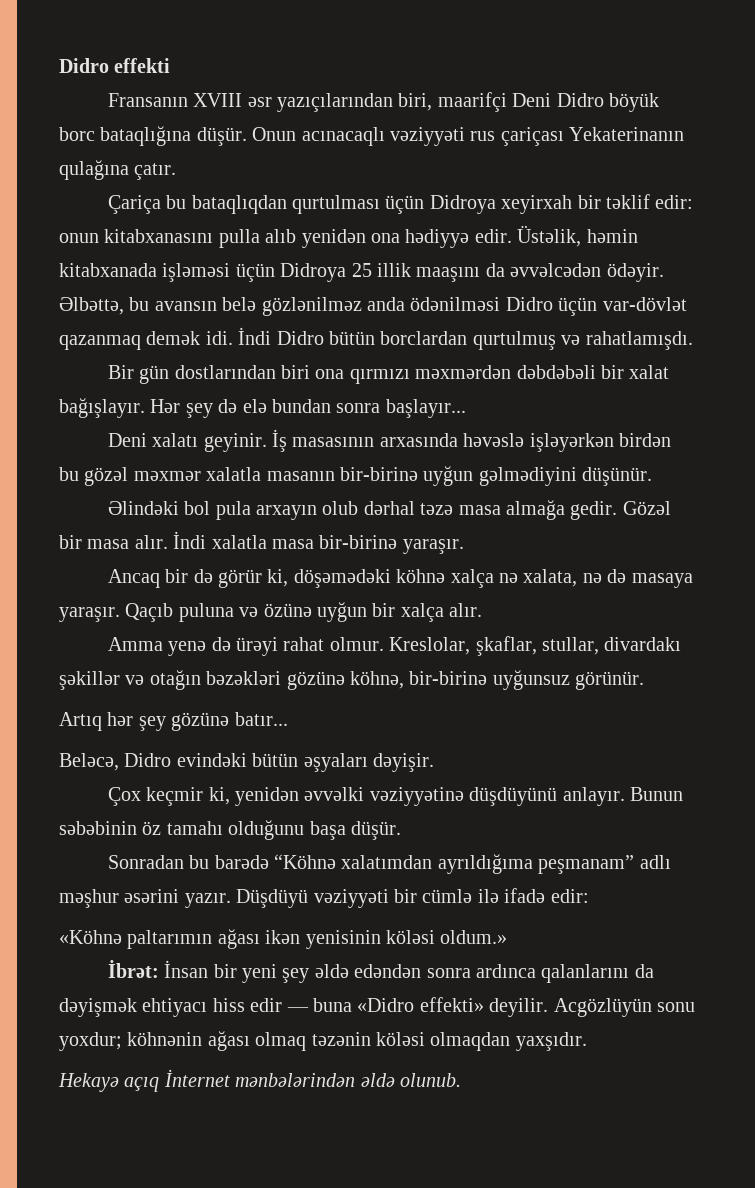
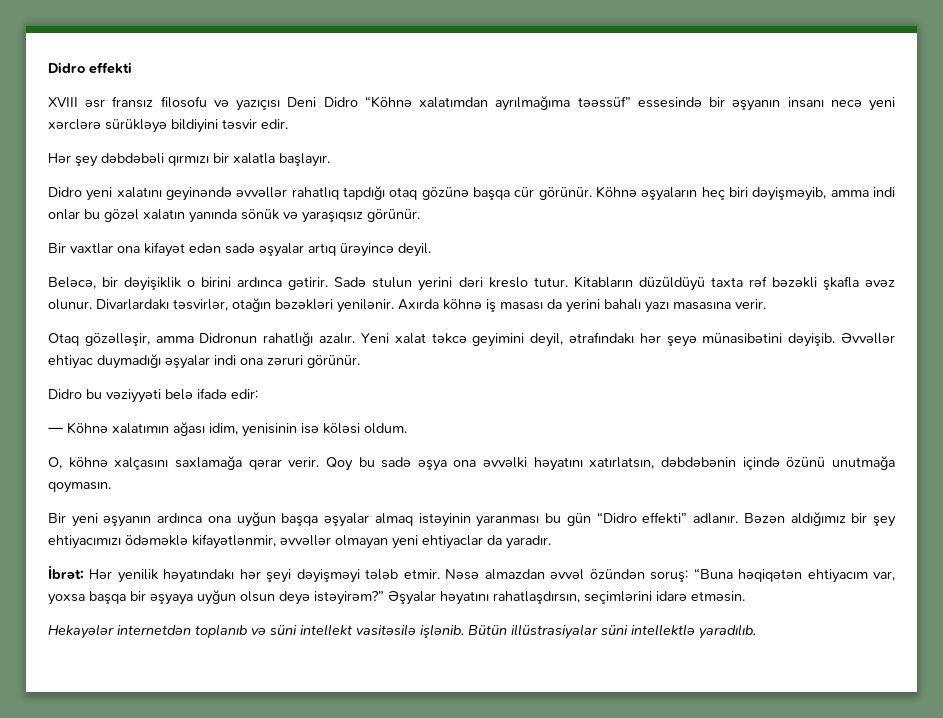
[107,93,188,107] Fransanın -> (132, 68) none
[276,92,659,112] [59,126,685,146] [59,160,177,180] [107,194,694,214] [59,225,638,248] [59,263,664,282] [59,297,687,316] [59,327,693,350] [107,365,670,384] [59,398,466,418] [107,429,671,452] [59,466,653,486] [107,500,671,520] [59,531,464,554] [107,569,693,588] [59,602,483,622] [107,636,682,656] [59,670,645,690] [59,712,288,731] [59,753,434,772] [107,787,683,806] [59,820,401,840] [107,854,671,874] [59,888,589,908] [59,929,508,949] [107,960,654,983] [59,997,695,1017] [59,1031,587,1051] [58,1069,461,1092] yazıçılarından biri, maarifçi Deni Didro böyük borc bataqlığına düşür. Onun acınacaqlı vəziyyəti rus çariçası Yekaterinanın qulağına çatır. // Çariça bu bataqlıqdan qurtulması üçün Didroya xeyirxah bir təklif edir: onun kitabxanasını pulla alıb yenidən ona hədiyyə edir. Üstəlik, həmin kitabxanada işləməsi üçün Didroya 25 illik maaşını da əvvəlcədən ödəyir. Əlbəttə, bu avansın belə gözlənilməz anda ödənilməsi Didro üçün var-dövlət qazanmaq demək idi. İndi Didro bütün borclardan qurtulmuş və rahatlamışdı. // Bir gün dostlarından biri ona qırmızı məxmərdən dəbdəbəli bir xalat bağışlayır. Hər şey də elə bundan sonra başlayır... // Deni xalatı geyinir. İş masasının arxasında həvəslə işləyərkən birdən bu gözəl məxmər xalatla masanın bir-birinə uyğun gəlmədiyini düşünür. // Əlindəki bol pula arxayın olub dərhal təzə masa almağa gedir. Gözəl bir masa alır. İndi xalatla masa bir-birinə yaraşır. // Ancaq bir də görür ki, döşəmədəki köhnə xalça nə xalata, nə də masaya yaraşır. Qaçıb puluna və özünə uyğun bir xalça alır. // Amma yenə də ürəyi rahat olmur. Kreslolar, şkaflar, stullar, divardakı şəkillər və otağın bəzəkləri gözünə köhnə, bir-birinə uyğunsuz görünür. // Artıq hər şey gözünə batır... // Beləcə, Didro evindəki bütün əşyaları dəyişir. // Çox keçmir ki, yenidən əvvəlki vəziyyətinə düşdüyünü anlayır. Bunun səbəbinin öz tamahı olduğunu başa düşür. // Sonradan bu barədə “Köhnə xalatımdan ayrıldığıma peşmanam” adlı məşhur əsərini yazır. Düşdüyü vəziyyəti bir cümlə ilə ifadə edir: // «Köhnə paltarımın ağası ikən yenisinin köləsi oldum.» // İbrət: İnsan bir yeni şey əldə edəndən sonra ardınca qalanlarını da dəyişmək ehtiyacı hiss edir — buna «Didro effekti» deyilir. Acgözlüyün sonu yoxdur; köhnənin ağası olmaq təzənin köləsi olmaqdan yaxşıdır. // Hekayə açıq İnternet mənbələrindən əldə olunub. -> [112,96,896,111] [48,119,288,133] [48,153,330,167] [48,186,896,201] [48,209,420,223] [48,242,431,257] [48,276,896,291] [48,298,766,313] [48,332,895,347] [48,354,360,369] [48,388,258,403] [48,422,407,437] [48,456,895,471] [48,482,111,493] [48,512,896,527] [48,534,551,549] [48,566,896,583] [48,590,745,605] [48,624,756,639] fransız filosofu və yazıçısı Deni Didro “Köhnə xalatımdan ayrılmağıma təəssüf” essesində bir əşyanın insanı necə yeni xərclərə sürükləyə bildiyini təsvir edir. // Hər şey dəbdəbəli qırmızı bir xalatla başlayır. // Didro yeni xalatını geyinəndə əvvəllər rahatlıq tapdığı otaq gözünə başqa cür görünür. Köhnə əşyaların heç biri dəyişməyib, amma indi onlar bu gözəl xalatın yanında sönük və yaraşıqsız görünür. // Bir vaxtlar ona kifayət edən sadə əşyalar artıq ürəyincə deyil. // Beləcə, bir dəyişiklik o birini ardınca gətirir. Sadə stulun yerini dəri kreslo tutur. Kitabların düzüldüyü taxta rəf bəzəkli şkafla əvəz olunur. Divarlardakı təsvirlər, otağın bəzəkləri yenilənir. Axırda köhnə iş masası da yerini bahalı yazı masasına verir. // Otaq gözəlləşir, amma Didronun rahatlığı azalır. Yeni xalat təkcə geyimini deyil, ətrafındakı hər şeyə münasibətini dəyişib. Əvvəllər ehtiyac duymadığı əşyalar indi ona zəruri görünür. // Didro bu vəziyyəti belə ifadə edir: // — Köhnə xalatımın ağası idim, yenisinin isə köləsi oldum. // O, köhnə xalçasını saxlamağa qərar verir. Qoy bu sadə əşya ona əvvəlki həyatını xatırlatsın, dəbdəbənin içində özünü unutmağa qoymasın. // Bir yeni əşyanın ardınca ona uyğun başqa əşyalar almaq istəyinin yaranması bu gün “Didro effekti” adlanır. Bəzən aldığımız bir şey ehtiyacımızı ödəməklə kifayətlənmir, əvvəllər olmayan yeni ehtiyaclar da yaradır. // İbrət: Hər yenilik həyatındakı hər şeyi dəyişməyi tələb etmir. Nəsə almazdan əvvəl özündən soruş: “Buna həqiqətən ehtiyacım var, yoxsa başqa bir əşyaya uyğun olsun deyə istəyirəm?” Əşyalar həyatını rahatlaşdırsın, seçimlərini idarə etməsin. // Hekayələr internetdən toplanıb və süni intellekt vasitəsilə işlənib. Bütün illüstrasiyalar süni intellektlə yaradılıb.

